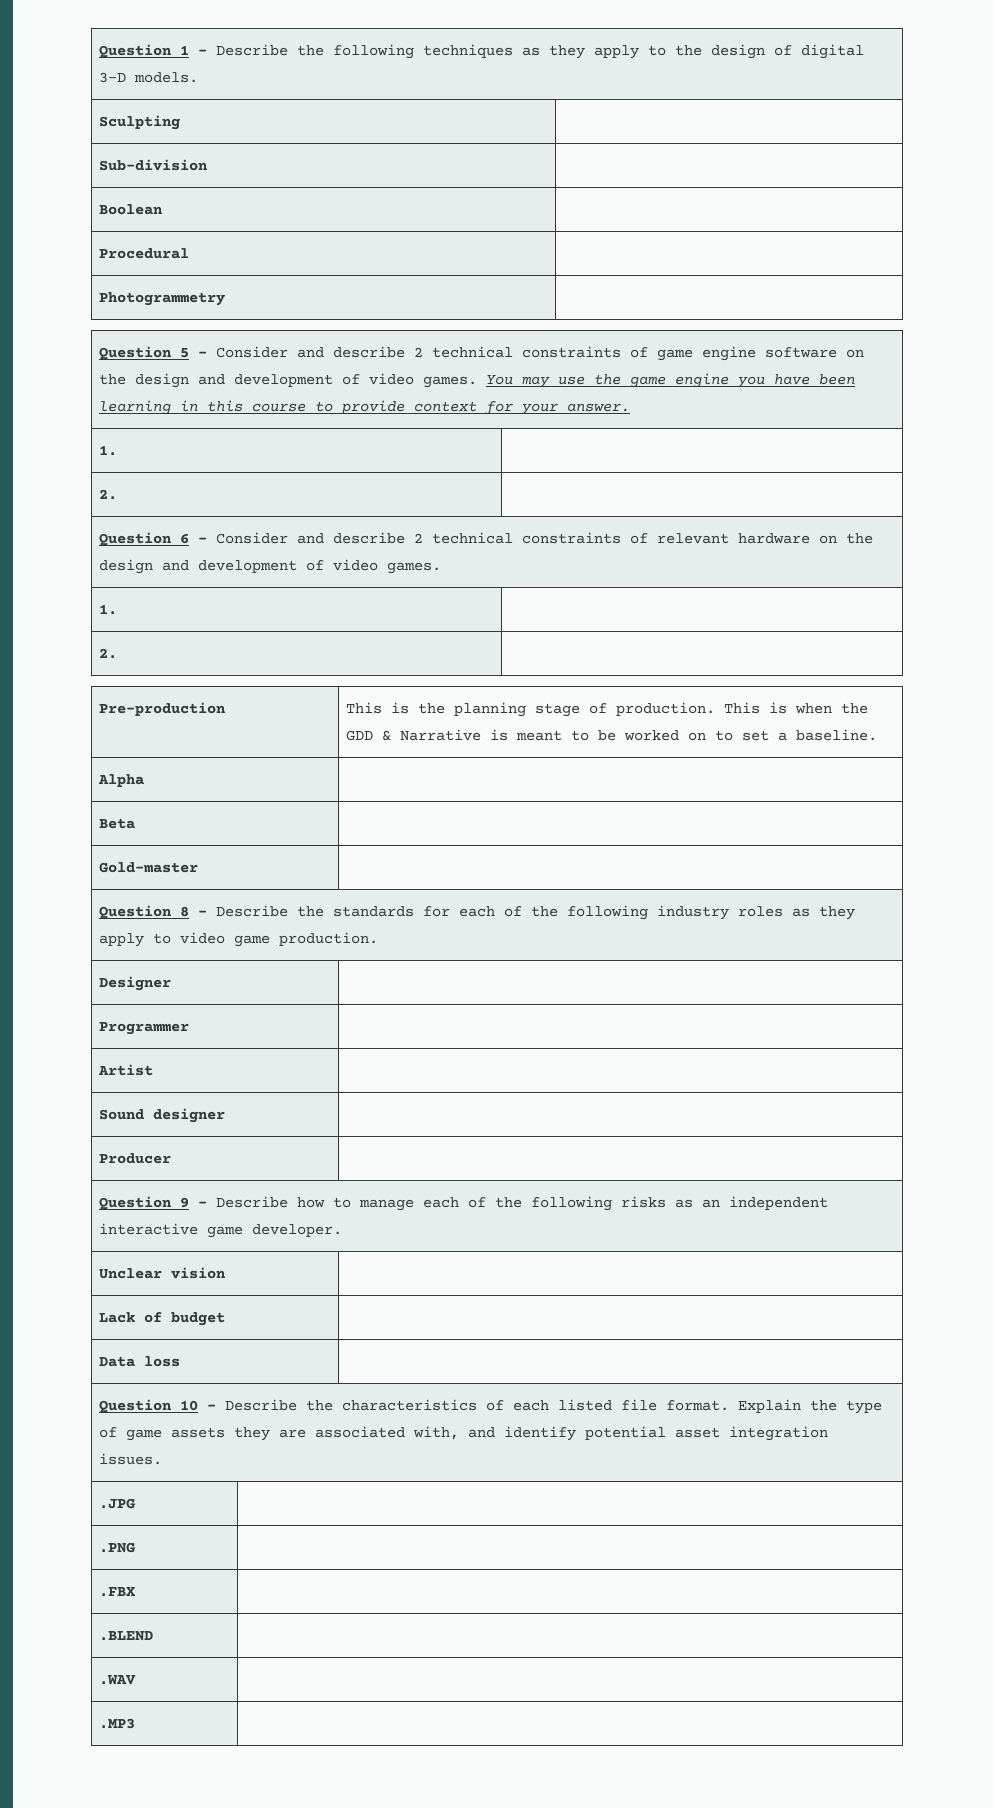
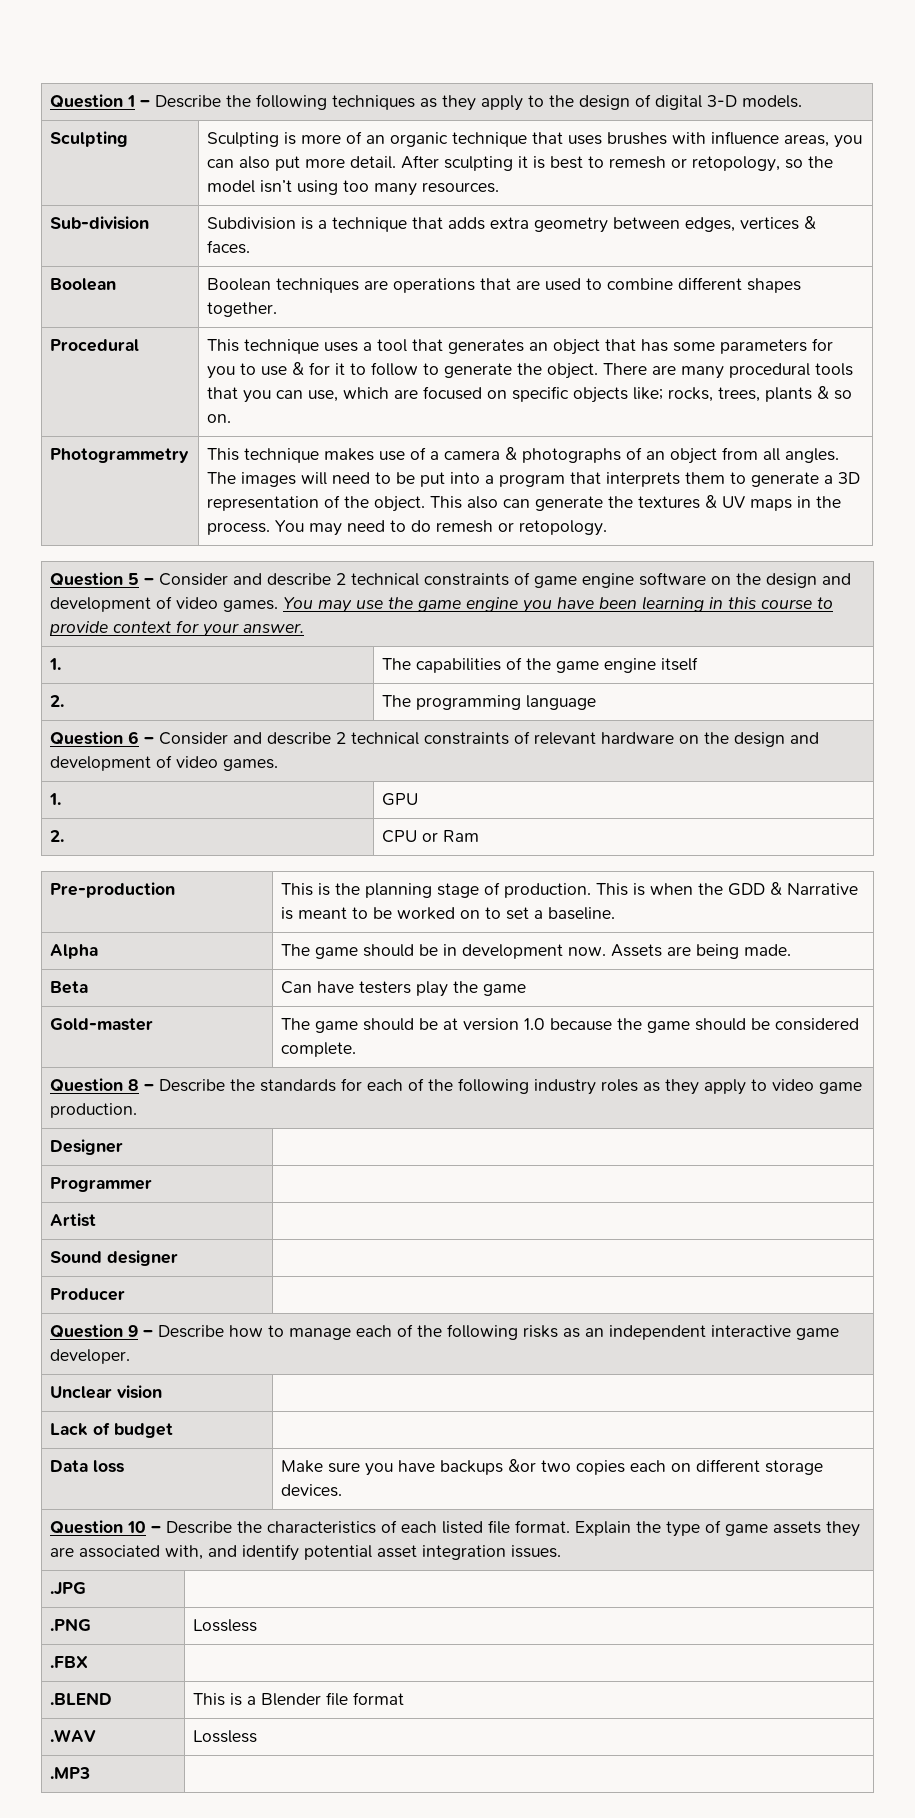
[98,159,208,171] [98,204,163,215] [98,248,189,259] [98,292,225,306] // Sub-division | // Boolean | // Procedural | // Photogrammetry | -> [207,131,863,148] [207,155,834,172] [207,180,500,196] [50,216,150,230] [207,216,817,233] [207,240,251,254] [50,278,117,291] [207,277,802,293] [207,302,278,317] [50,339,140,352] [207,338,834,355] [207,362,854,379] [207,386,853,403] [207,414,232,423] [50,448,190,463] [207,447,840,464] [207,472,861,487] [207,495,842,512] [207,520,608,536] Sculpting is more of an organic technique that uses brushes with influence areas, you can also put more detail. After sculpting it is best to remesh or retopology, so the model isn’t using too many resources. // Sub-division | Subdivision is a technique that adds extra geometry between edges, vertices & faces. // Boolean | Boolean techniques are operations that are used to combine different shapes together. // Procedural | This technique uses a tool that generates an object that has some parameters for you to use & for it to follow to generate the object. There are many procedural tools that you can use, which are focused on specific objects like; rocks, trees, plants & so on. // Photogrammetry | This technique makes use of a camera & photographs of an object from all angles. The images will need to be put into a program that interprets them to generate a 3D representation of the object. This also can generate the textures & UV maps in the process. You may need to do remesh or retopology.
[98,489,117,500] // 2. | -> [382,657,699,673] [50,695,65,707] [382,695,597,710] The capabilities of the game engine itself // 2. | The programming language
[98,648,117,659] // 2. | -> [382,793,419,806] [50,830,65,842] [382,830,480,843] GPU // 2. | CPU or Ram
[98,818,135,829] [98,862,198,873] // Beta | // Gold-master | -> [281,944,792,959] [50,981,89,994] [281,981,527,997] [50,1018,154,1031] [281,1018,860,1033] [281,1042,357,1057] The game should be in development now. Assets are being made. // Beta | Can have testers play the game // Gold-master | The game should be at version 1.0 because the game should be considered complete.
(180, 1361) none -> [281,1459,824,1476] [281,1484,343,1497] Make sure you have backups &or two copies each on different storage devices.
(135, 1547) none -> [193,1619,258,1632] Lossless
(153, 1636) none -> [193,1692,405,1706] This is a Blender file format
(136, 1680) none -> [193,1730,258,1743] Lossless

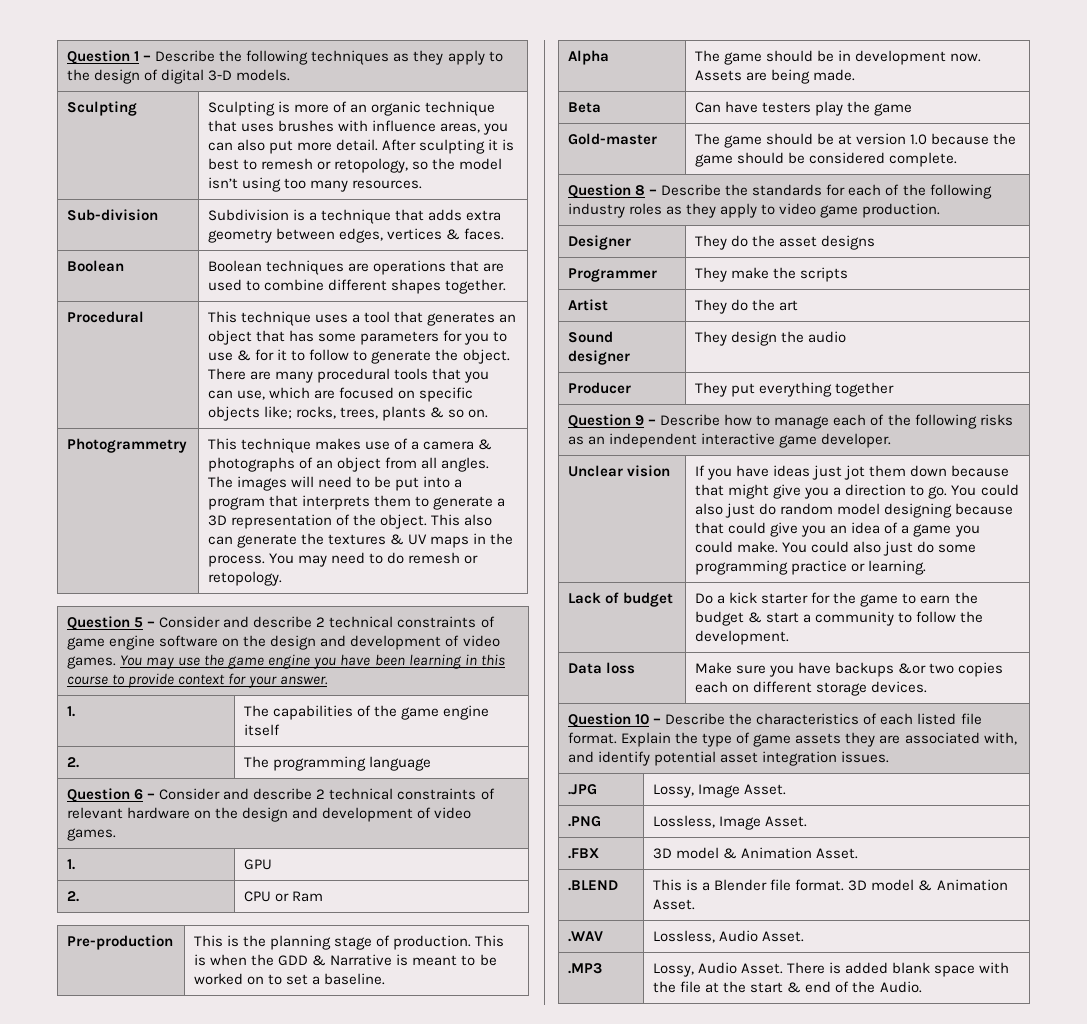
[50,1177,153,1192] [50,1213,97,1227] [50,1250,179,1266] [50,1288,126,1301] // Programmer | // Artist | // Sound designer | // Producer | -> [695,235,876,250] [568,268,658,282] [695,267,849,282] [568,299,609,311] [695,299,799,314] [568,331,614,343] [568,350,631,365] [695,331,847,346] [568,382,632,394] [695,382,895,397] They do the asset designs // Programmer | They make the scripts // Artist | They do the art // Sound designer | They design the audio // Producer | They put everything together
[50,1422,174,1438] // Lack of budget | -> [695,465,1010,480] [695,484,1019,499] [695,503,1014,518] [695,522,980,537] [695,541,977,556] [695,560,927,575] [568,592,674,607] [695,592,978,607] [695,611,984,626] [695,630,790,645] If you have ideas just jot them down because that might give you a direction to go. You could also just do random model designing because that could give you an idea of a game you could make. You could also just do some programming practice or learning. // Lack of budget | Do a kick starter for the game to earn the budget & start a community to follow the development.
[50,1618,92,1631] [193,1619,258,1632] [50,1656,89,1668] // .PNG | Lossless // .FBX | -> [653,784,787,798] [568,816,602,827] [653,815,808,830] [568,848,600,859] [653,847,859,859] Lossy, Image Asset. // .PNG | Lossless, Image Asset. // .FBX | 3D model & Animation Asset.
[353,1692,405,1705] [50,1729,97,1742] [193,1730,258,1743] [50,1767,91,1779] format // .WAV | Lossless // .MP3 | -> [795,879,1008,891] [653,899,696,910] [568,931,604,942] [653,930,805,943] [568,963,603,974] [653,962,1010,977] [653,981,922,993] format. 3D model & Animation Asset. // .WAV | Lossless, Audio Asset. // .MP3 | Lossy, Audio Asset. There is added blank space with the file at the start & end of the Audio.

